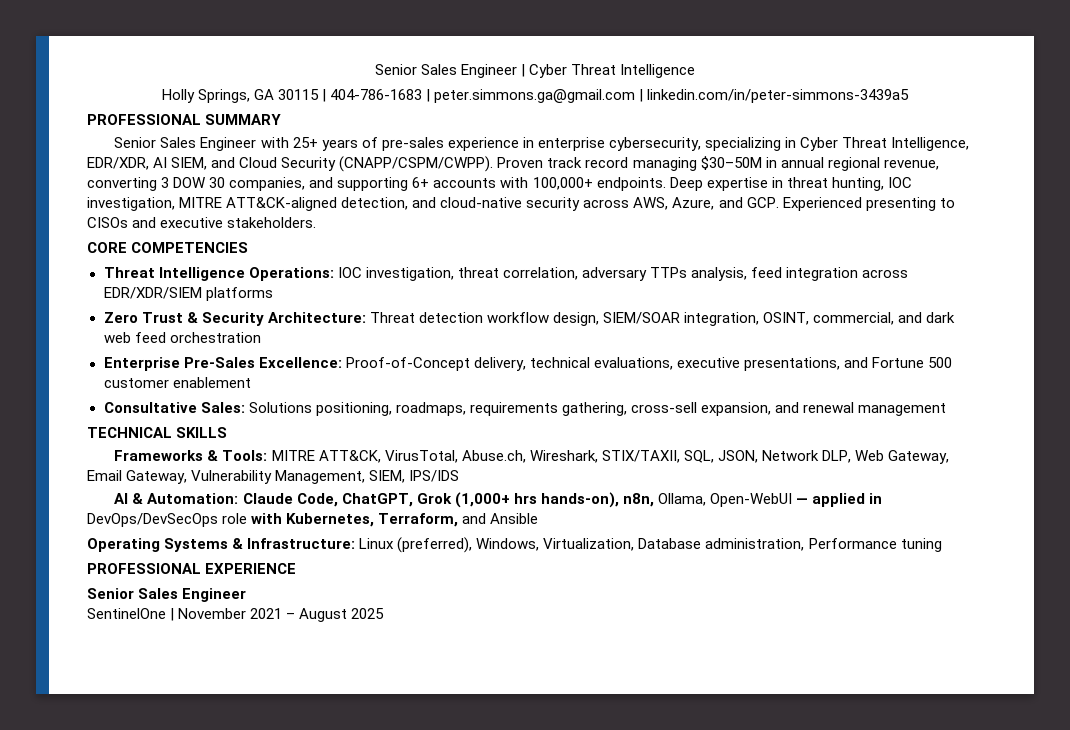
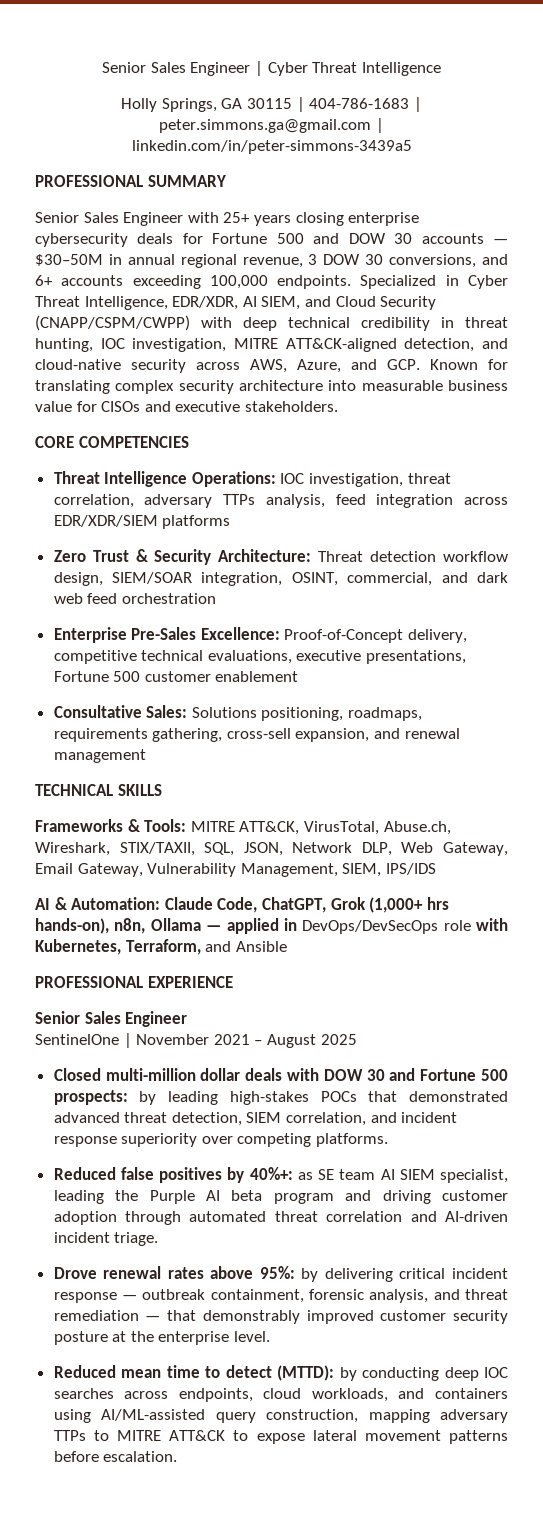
[361,137,781,151] of pre-sales experience in enterprise cybersecurity, specializing -> [295,212,420,226] [35,233,509,247] [35,254,509,268] [35,275,437,289] closing enterprise cybersecurity deals for Fortune 500 and DOW 30 accounts — $30–50M in annual regional revenue, 3 DOW 30 conversions, and 6+ accounts exceeding 100,000 endpoints. Specialized
[339,156,939,172] [87,177,768,191] (CNAPP/CSPM/CWPP). Proven track record managing $30–50M in annual regional revenue, converting 3 DOW 30 companies, and supporting 6+ accounts with 100,000+ endpoints. Deep expertise -> [35,315,430,331] (CNAPP/CSPM/CWPP) with deep technical credibility
[782,197,955,211] Experienced presenting to -> [430,359,508,370] [35,380,508,394] [35,401,97,412] Known for translating complex security architecture into measurable business value for
(526, 364) none -> [53,650,137,664] competitive
[843,357,868,368] and -> (467, 657) none
[657,493,792,507] Ollama, Open-WebUI -> [150,918,201,931] Ollama
[87,537,942,553] // Operating Systems & Infrastructure: Linux (preferred), Windows, Virtualization, Database administration, Performance tuning -> (287, 946) none
(385, 613) none -> [53,1068,509,1081] [53,1090,508,1105] [53,1112,458,1126] [53,1133,389,1147] [53,1167,509,1183] [53,1190,508,1204] [53,1211,508,1225] [53,1232,159,1246] [53,1266,509,1282] [53,1289,508,1303] [53,1310,508,1324] [53,1331,271,1345] [53,1365,508,1381] [53,1388,509,1402] [53,1409,508,1423] [53,1430,509,1444] [53,1451,178,1462] // Closed multi-million dollar deals with DOW 30 and Fortune 500 prospects: by leading high-stakes POCs that demonstrated advanced threat detection, SIEM correlation, and incident response superiority over competing platforms. // Reduced false positives by 40%+: as SE team AI SIEM specialist, leading the Purple AI beta program and driving customer adoption through automated threat correlation and AI-driven incident triage. // Drove renewal rates above 95%: by delivering critical incident response — outbreak containment, forensic analysis, and threat remediation — that demonstrably improved customer security posture at the enterprise level. // Reduced mean time to detect (MTTD): by conducting deep IOC searches across endpoints, cloud workloads, and containers using AI/ML-assisted query construction, mapping adversary TTPs to MITRE ATT&CK to expose lateral movement patterns before escalation.

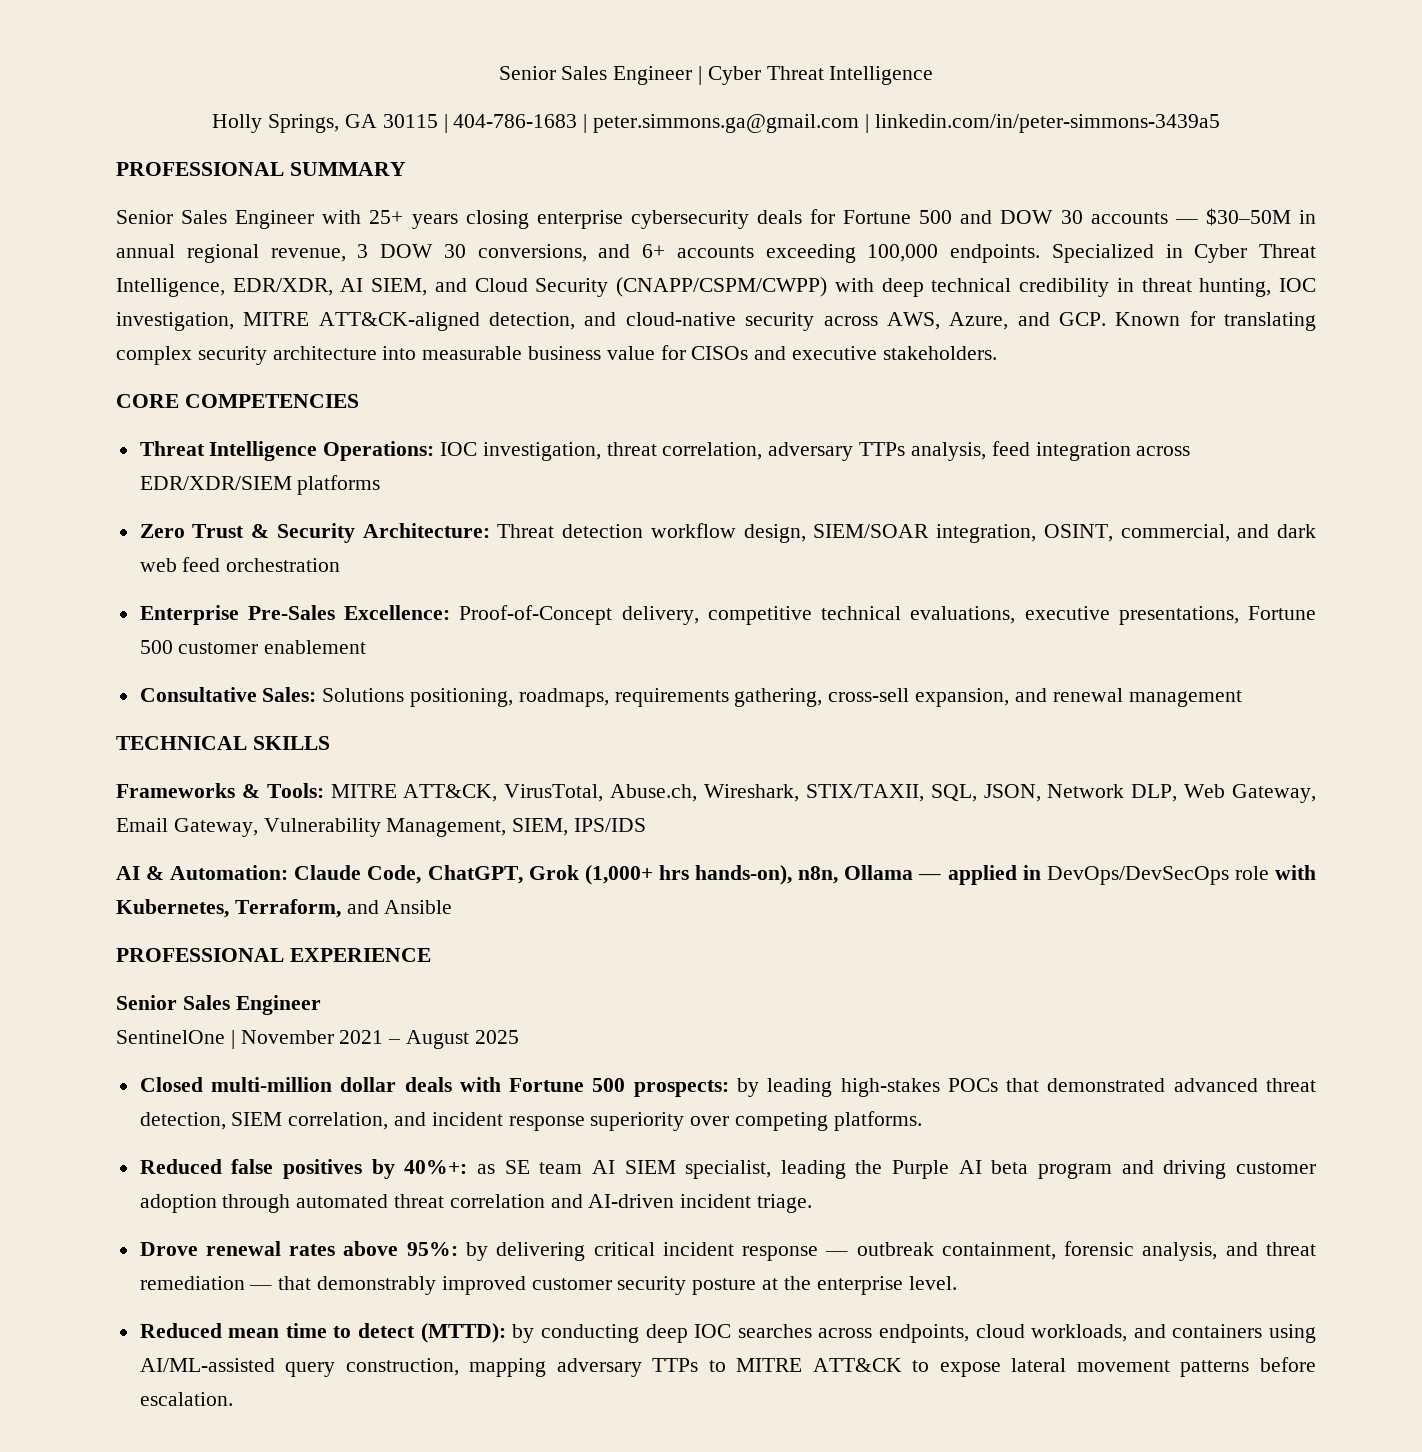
[323,1068,416,1081] DOW 30 and -> (501, 1084) none

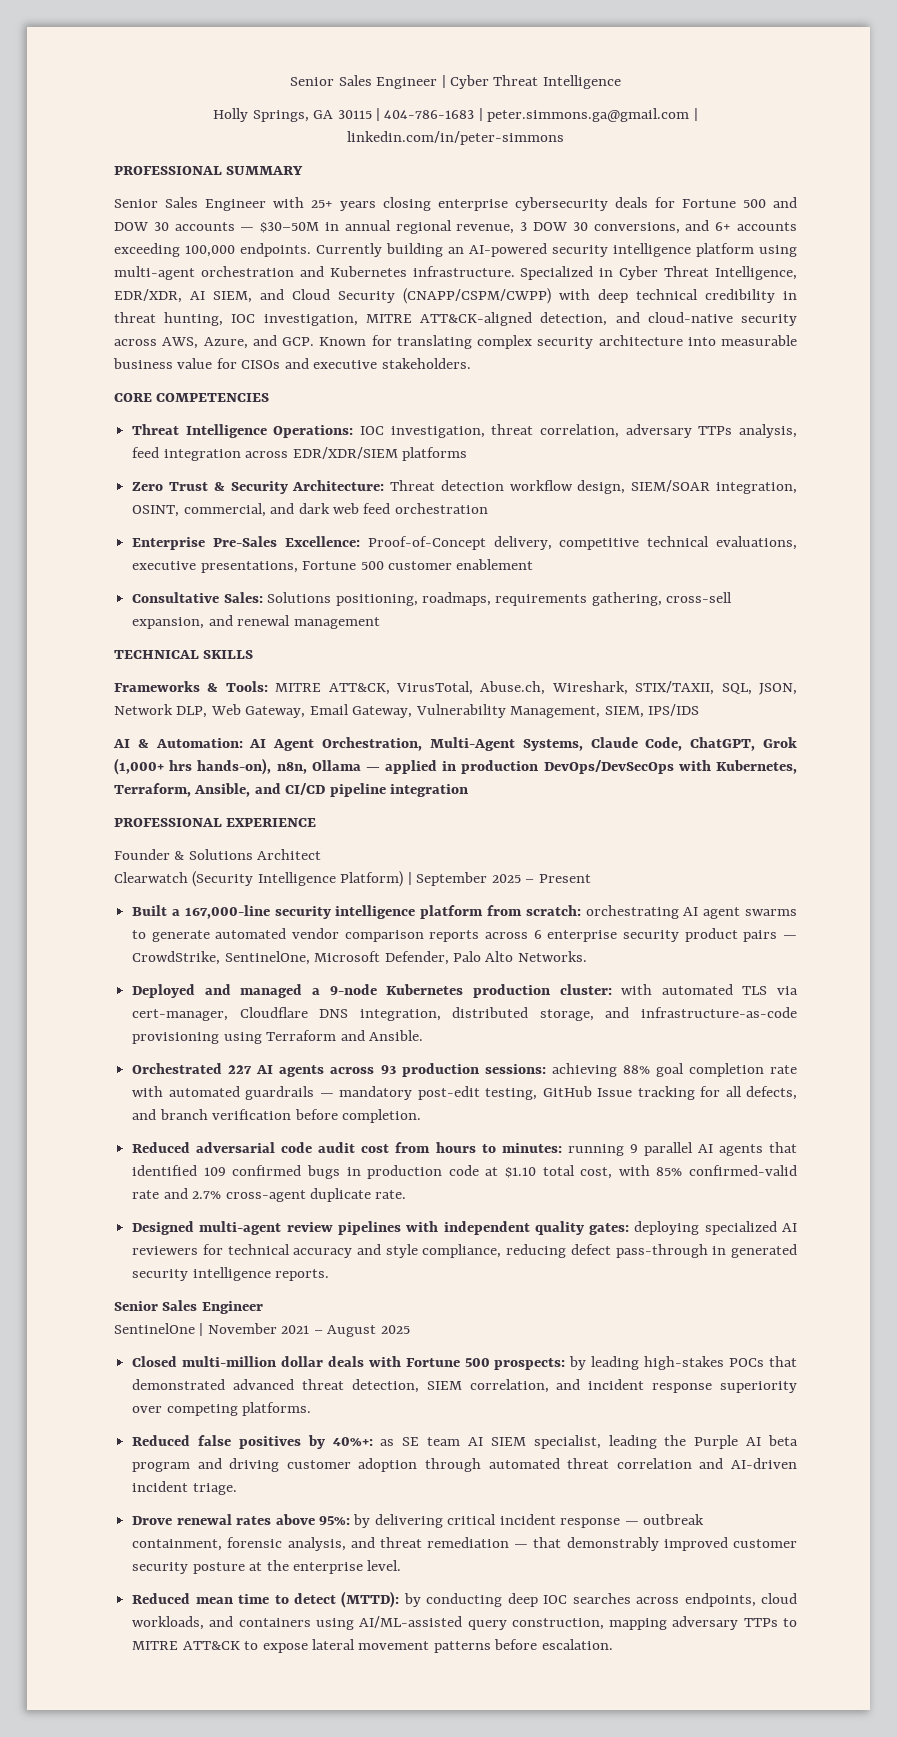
[874,114,1220,133] linkedin.com/in/peter-simmons-3439a5 -> [347,131,564,145] linkedin.com/in/peter-simmons
(1040, 253) none -> [316,243,797,257] [114,266,515,280] Currently building an AI-powered security intelligence platform using multi-agent orchestration and Kubernetes infrastructure.
(289, 872) none -> [249,737,583,751] AI Agent Orchestration, Multi-Agent Systems,
[1046,866,1269,885] DevOps/DevSecOps role -> [461,760,674,774] production DevOps/DevSecOps
[346,900,453,914] [116,948,431,962] and Ansible // PROFESSIONAL EXPERIENCE -> [194,783,469,797] [114,818,317,827] [114,849,322,860] [114,871,591,887] [132,905,797,919] [132,928,797,942] [132,951,587,965] [132,984,798,998] [132,1007,797,1021] [132,1030,423,1044] [132,1063,797,1077] [132,1086,797,1100] [132,1109,421,1123] [132,1142,798,1156] [132,1165,798,1179] [132,1188,407,1202] [132,1221,797,1235] [132,1244,797,1258] [132,1267,330,1281] Ansible, and CI/CD pipeline integration // PROFESSIONAL EXPERIENCE // Founder & Solutions Architect // Clearwatch (Security Intelligence Platform) | September 2025 – Present // Built a 167,000-line security intelligence platform from scratch: orchestrating AI agent swarms to generate automated vendor comparison reports across 6 enterprise security product pairs — CrowdStrike, SentinelOne, Microsoft Defender, Palo Alto Networks. // Deployed and managed a 9-node Kubernetes production cluster: with automated TLS via cert-manager, Cloudflare DNS integration, distributed storage, and infrastructure-as-code provisioning using Terraform and Ansible. // Orchestrated 227 AI agents across 93 production sessions: achieving 88% goal completion rate with automated guardrails — mandatory post-edit testing, GitHub Issue tracking for all defects, and branch verification before completion. // Reduced adversarial code audit cost from hours to minutes: running 9 parallel AI agents that identified 109 confirmed bugs in production code at $1.10 total cost, with 85% confirmed-valid rate and 2.7% cross-agent duplicate rate. // Designed multi-agent review pipelines with independent quality gates: deploying specialized AI reviewers for technical accuracy and style compliance, reducing defect pass-through in generated security intelligence reports.

